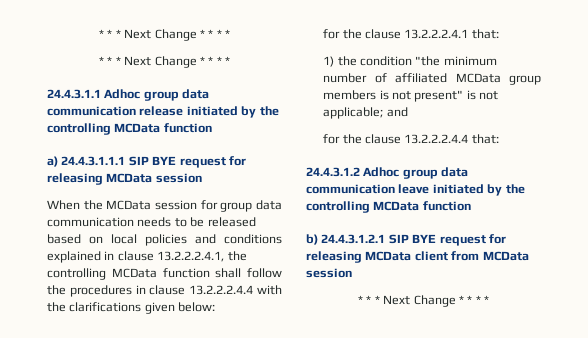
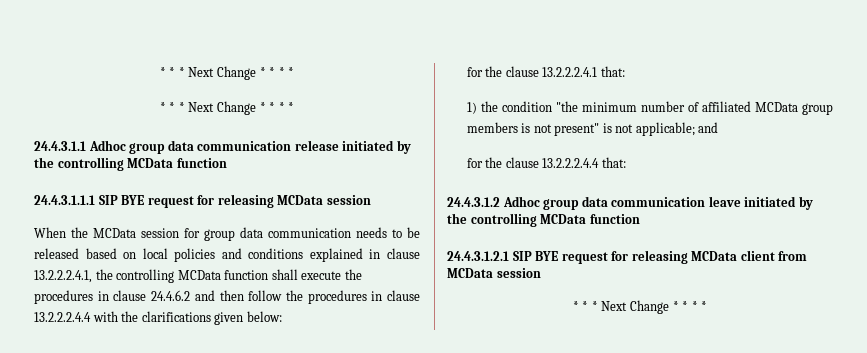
[47,156,58,167] a) -> (227, 163) none
(242, 273) none -> [301,269,362,280] [34,290,244,304] execute the procedures in clause 24.4.6.2 and then
[306,234,318,245] b) -> (640, 219) none

